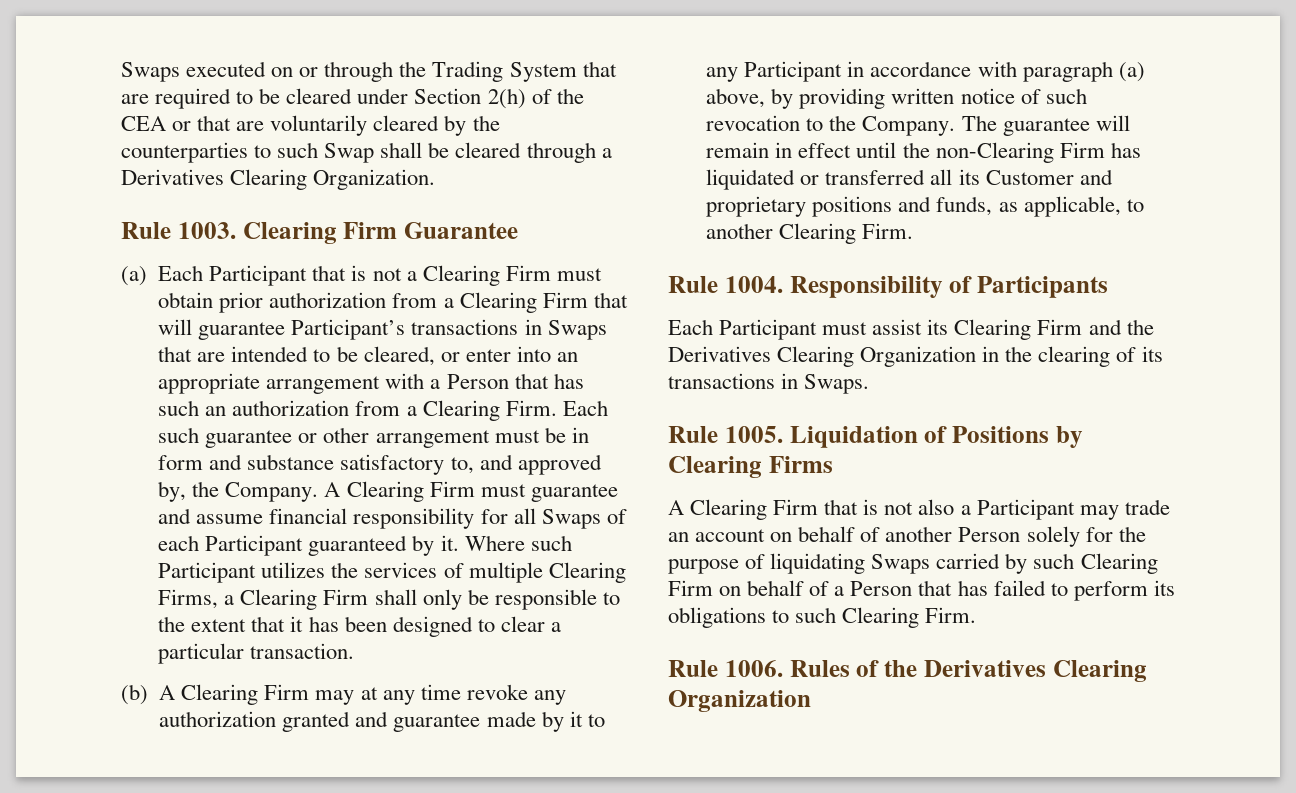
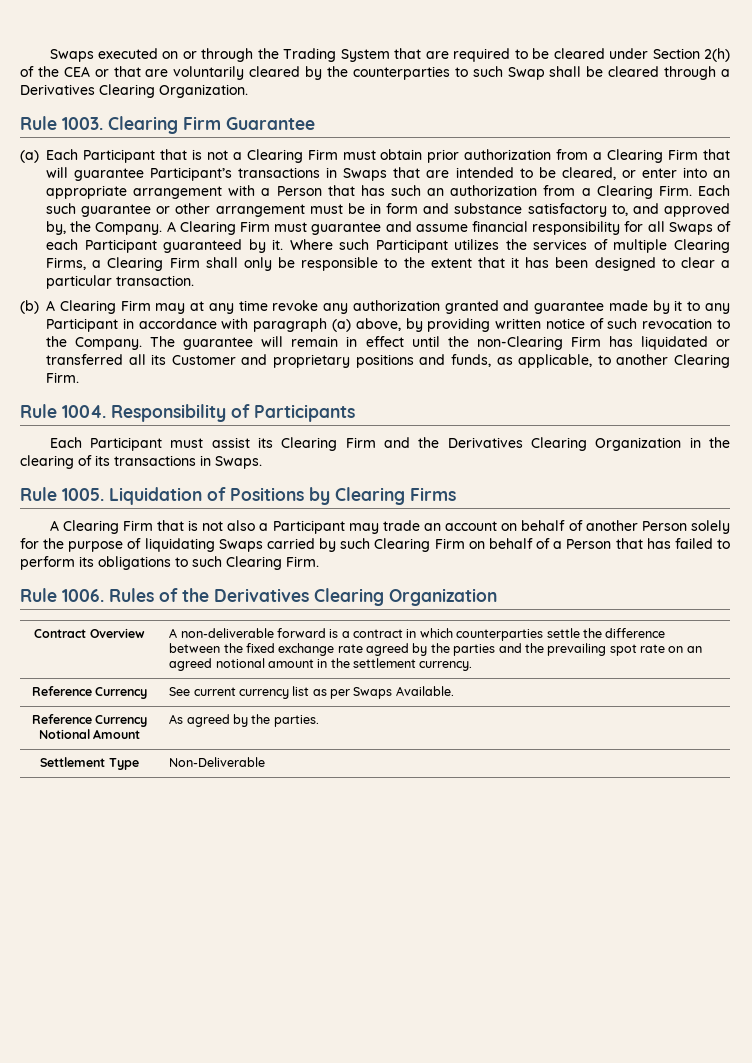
(811, 701) none -> [34,628,145,638] [169,628,666,641] [169,643,702,656] [169,658,473,671] [31,686,148,699] [169,686,454,699] [31,714,148,727] [38,729,141,739] [169,714,319,727] [40,757,139,770] [169,757,266,767] // Contract Overview | A non-deliverable forward is a contract in which counterparties settle the difference between the fixed exchange rate agreed by the parties and the prevailing spot rate on an agreed notional amount in the settlement currency. // Reference Currency | See current currency list as per Swaps Available. // Reference Currency Notional Amount | As agreed by the parties. // Settlement Type | Non-Deliverable

